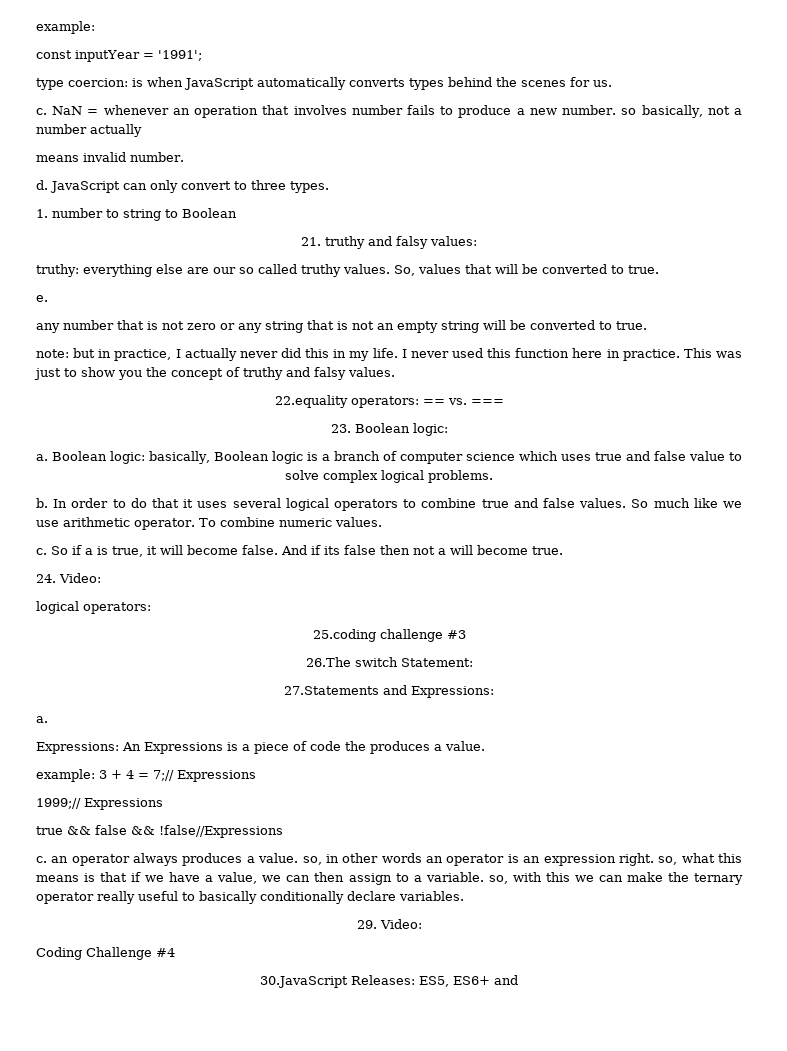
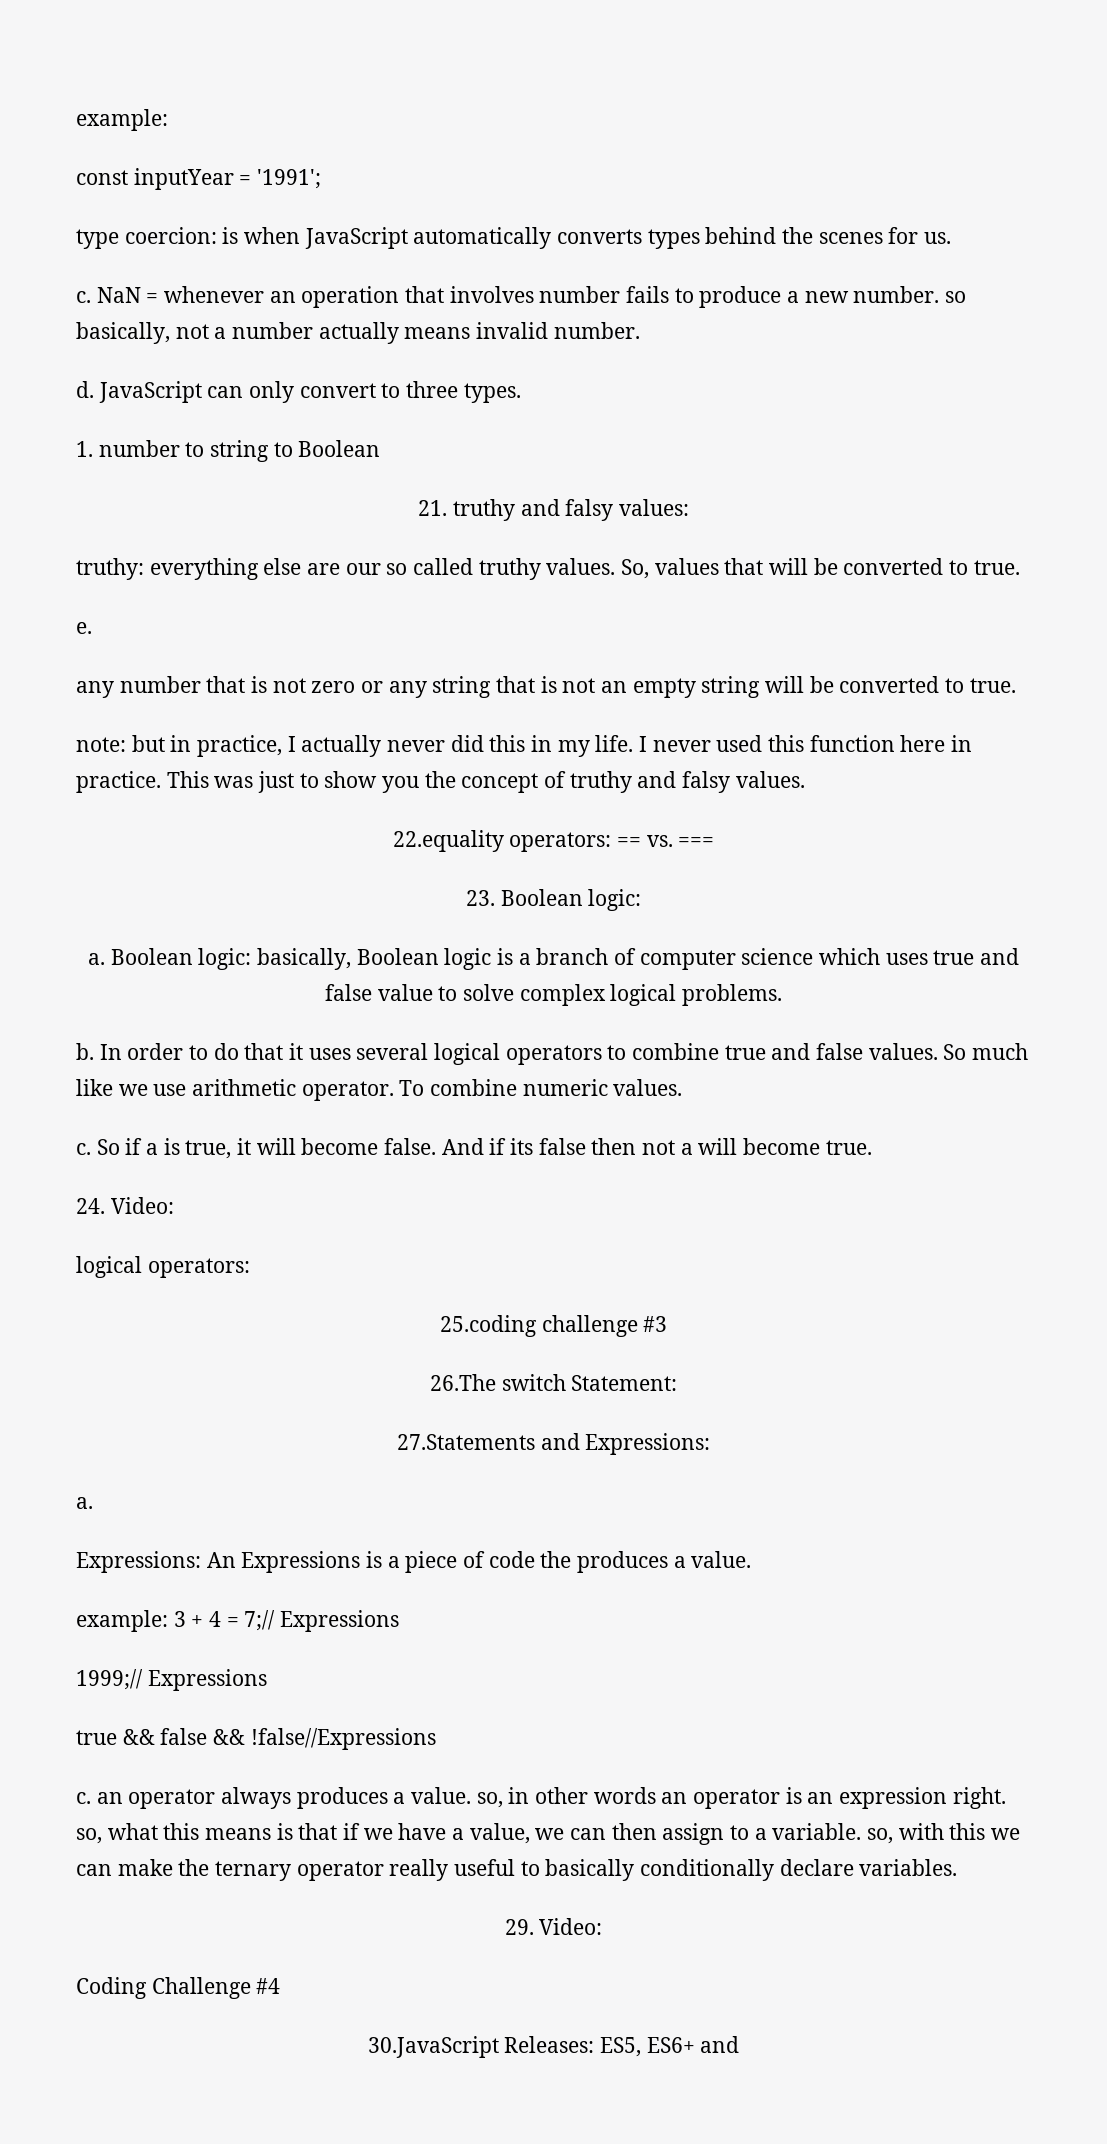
(142, 130) // -> (399, 333) none

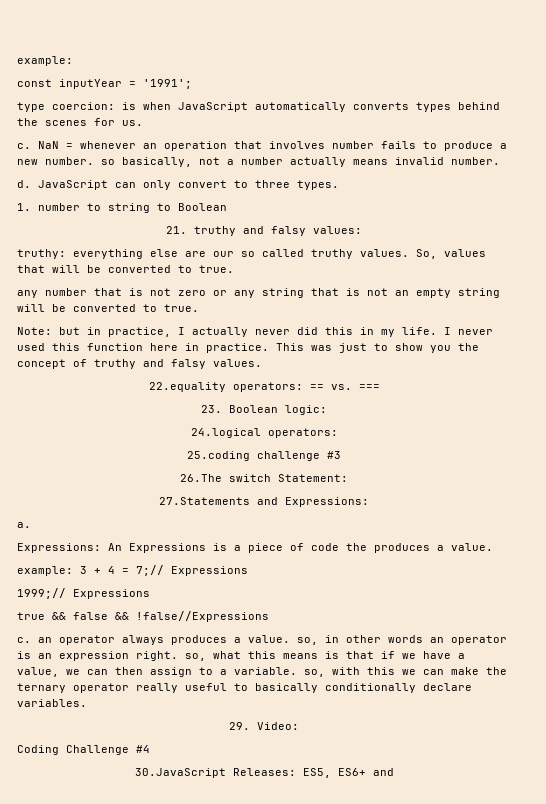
[76,622,92,634] // e. -> (234, 269) none
[76,737,126,752] note: -> [17,327,52,335] Note:
[87,948,1020,970] [324,984,783,1006] [76,1043,1029,1065] [76,1079,683,1101] [76,1138,872,1159] [76,1197,174,1214] [76,1256,142,1278] a. Boolean logic: basically, Boolean logic is a branch of computer science which uses true and false value to solve complex logical problems. // b. In order to do that it uses several logical operators to combine true and false values. So much like we use arithmetic operator. To combine numeric values. // c. So if a is true, it will become false. And if its false then not a will become true. // 24. Video: // logical -> [190,428,261,438] 24.logical

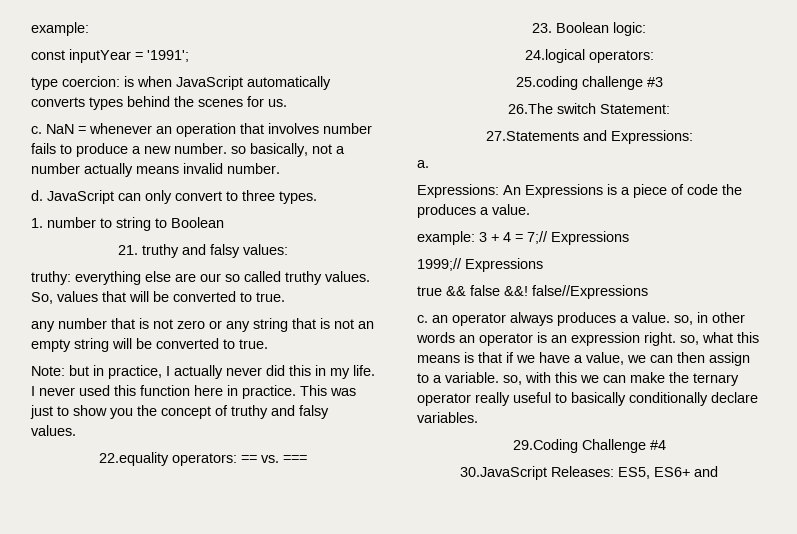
[115,611,269,622] && !false//Expressions -> [504,285,648,299] &&! false//Expressions
[229,722,299,730] [17,745,59,755] 29. Video: // Coding -> [512,439,578,453] 29.Coding

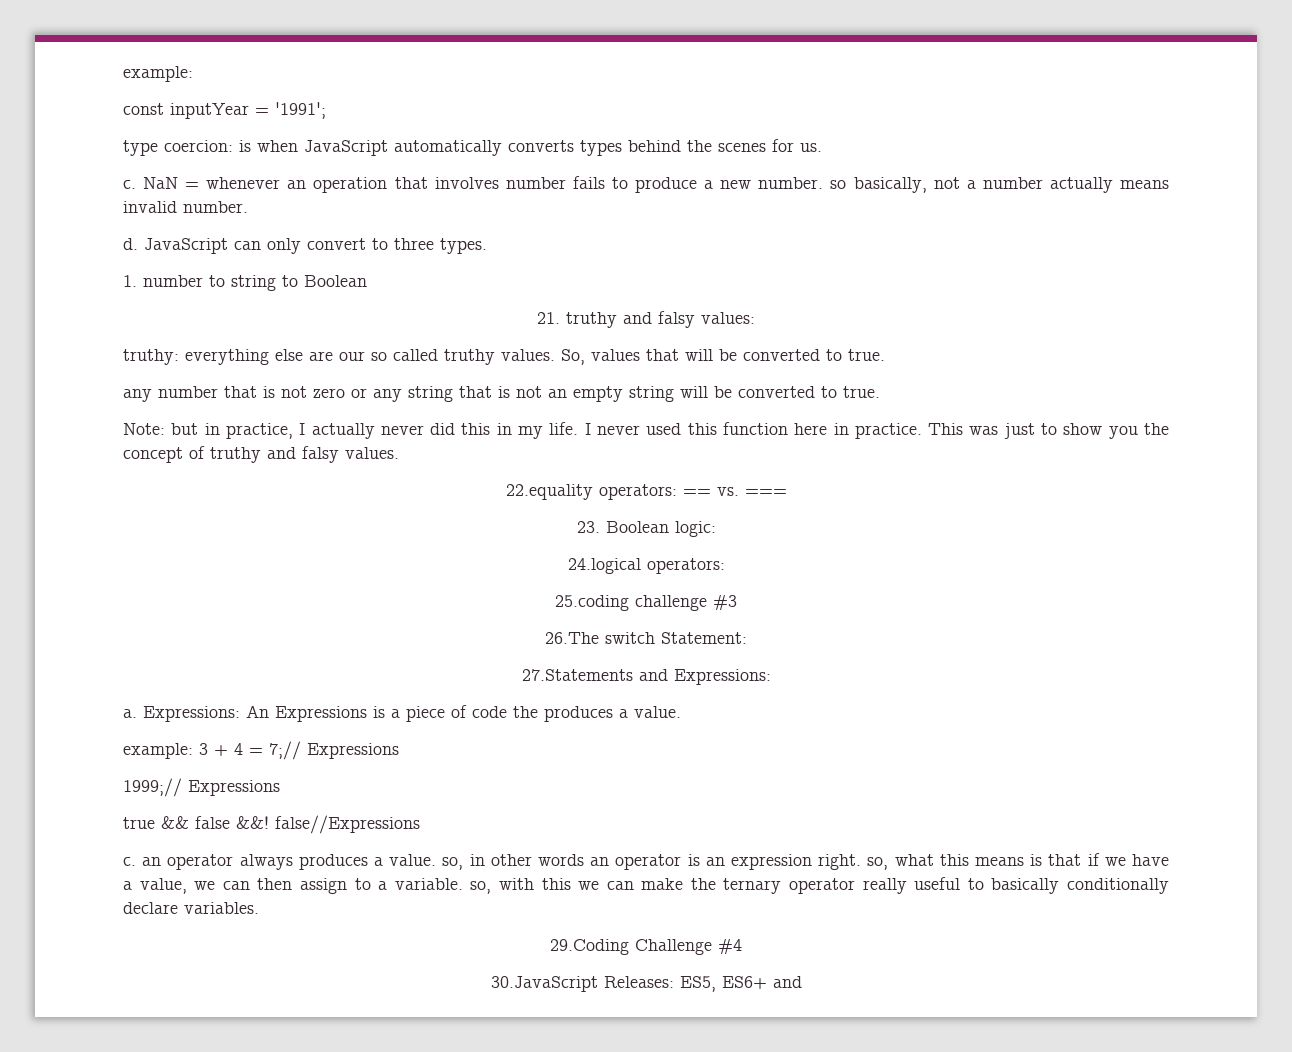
(429, 164) // -> (137, 713) none

